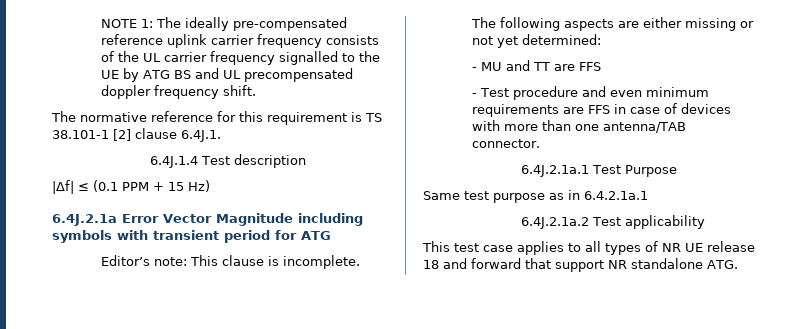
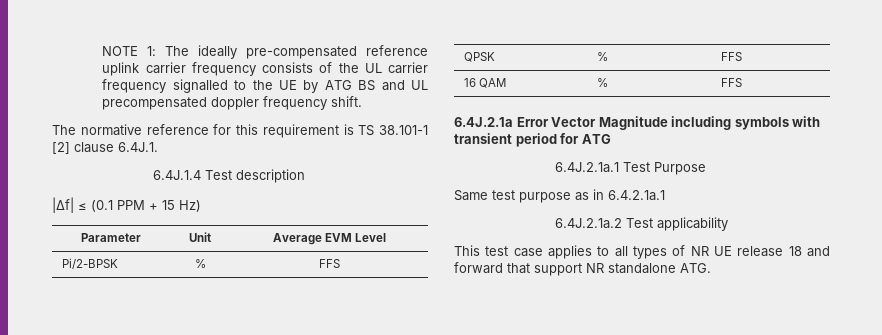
(210, 186) none -> [80,233,141,242] [189,232,211,242] [272,233,387,245] [62,258,119,270] [194,259,206,268] [319,259,340,268] [464,52,496,62] [596,52,608,61] [721,52,742,61] [464,78,507,88] [596,78,608,87] [721,78,742,87] // Parameter | Unit | Average EVM Level // Pi/2-BPSK | % | FFS // QPSK | % | FFS // 16 QAM | % | FFS
[100,255,360,269] [470,17,754,31] [471,34,601,48] [471,60,601,71] [471,86,709,100] [471,103,731,117] [471,120,686,133] [471,139,540,148] // Editor’s note: This clause is incomplete. The following aspects are either missing or not yet determined: // - MU and TT are FFS // - Test procedure and even minimum requirements are FFS in case of devices with more than one antenna/TAB connector. -> (611, 139) none

